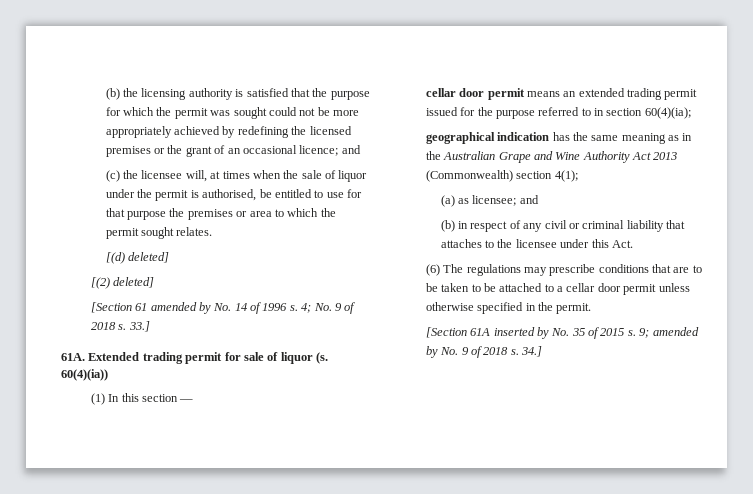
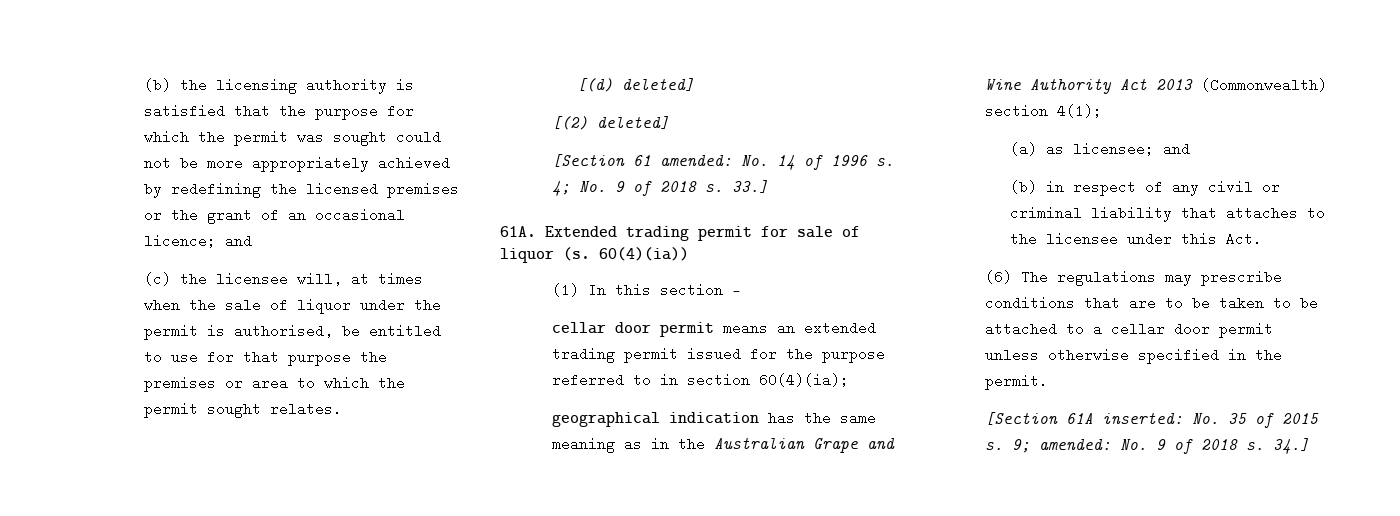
[150,302,211,314] amended by -> [659,154,732,166] amended:
[493,327,549,339] inserted by -> [1101,412,1183,424] inserted:
[652,327,699,336] [425,346,438,358] amended by -> [1038,438,1111,450] amended:

